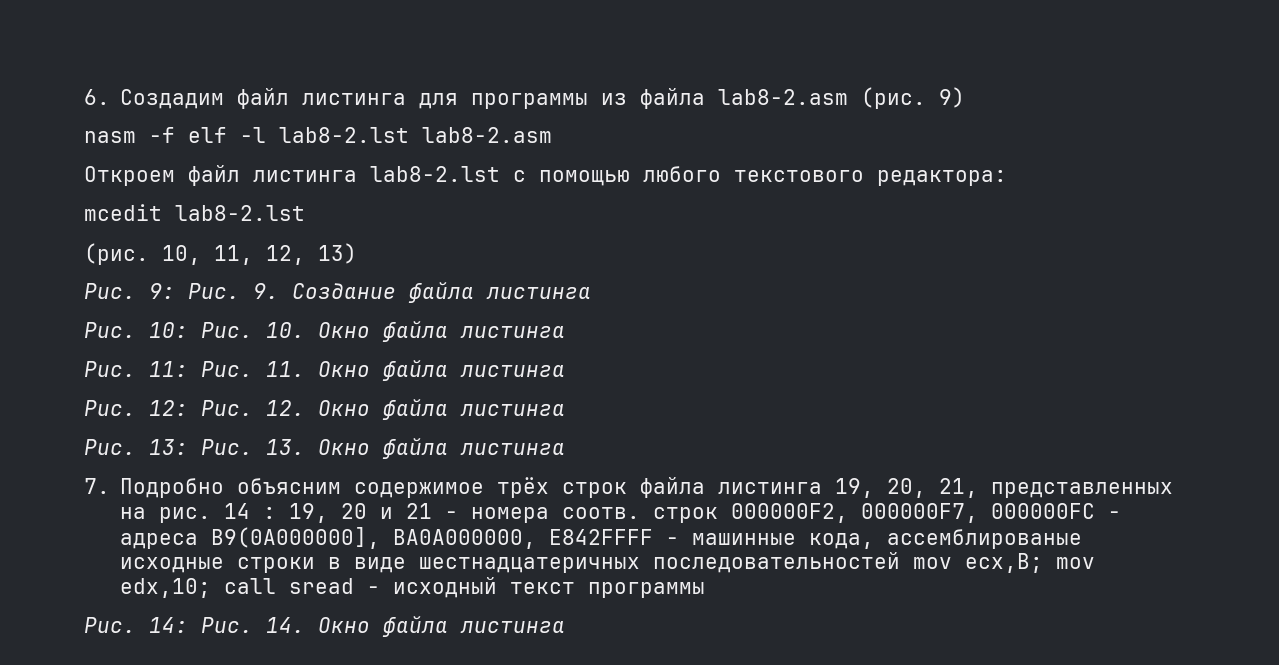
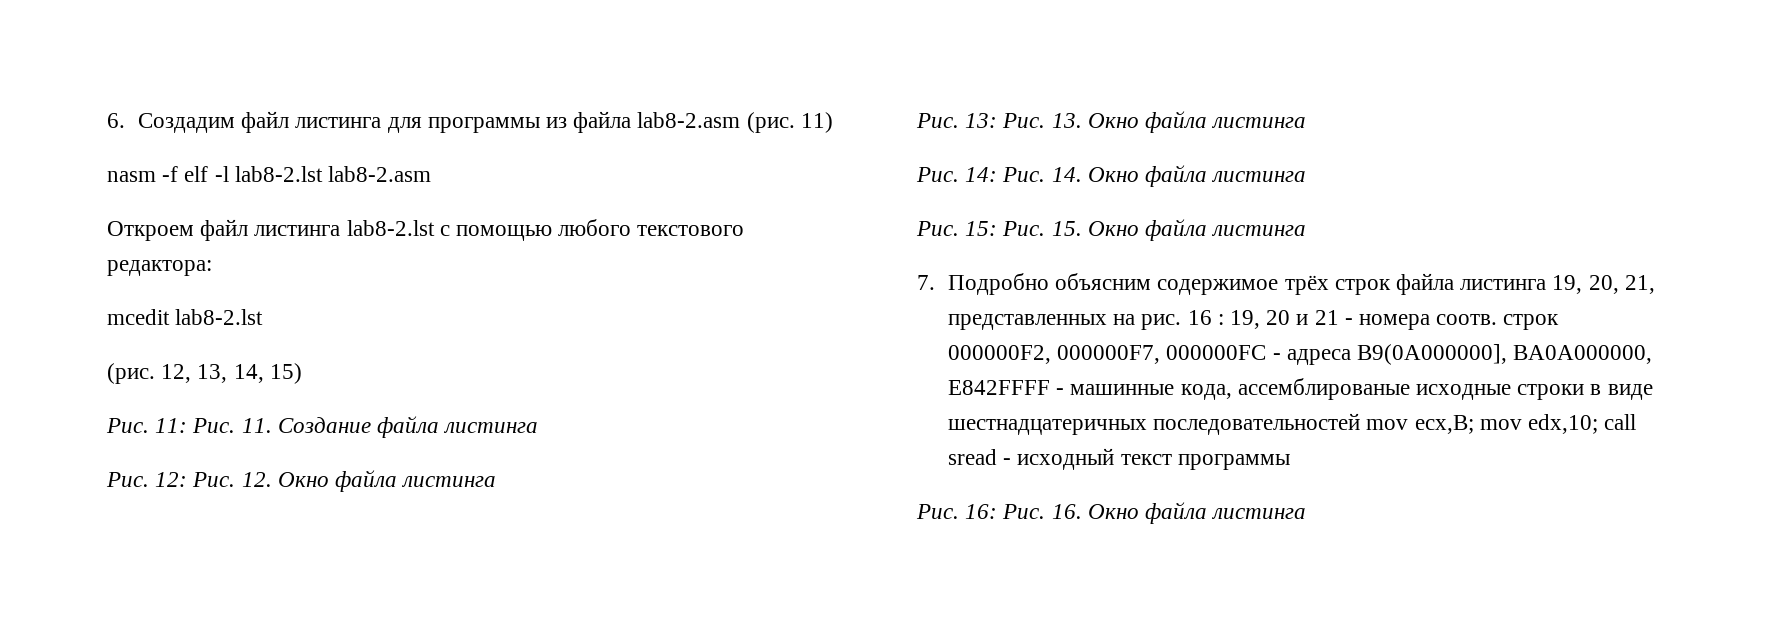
[939,87,966,108] 9) -> [800,112,833,133] 11)
[162,243,357,265] [84,282,591,303] [84,321,565,342] 10, 11, 12, 13) // Рис. 9: Рис. 9. Создание файла листинга // Рис. 10: Рис. 10. Окно файла листинга -> [161,363,302,384] 12, 13, 14, 15)
[318,361,370,377] Окно -> [277,417,371,433] Создание
(565, 449) none -> [916,165,1307,187] [916,219,1307,241] // Рис. 14: Рис. 14. Окно файла листинга // Рис. 15: Рис. 15. Окно файла листинга
[224,503,251,519] 14 -> [1187,310,1212,325] 16
[149,617,305,633] 14: Рис. 14. -> [965,504,1082,519] 16: Рис. 16.

